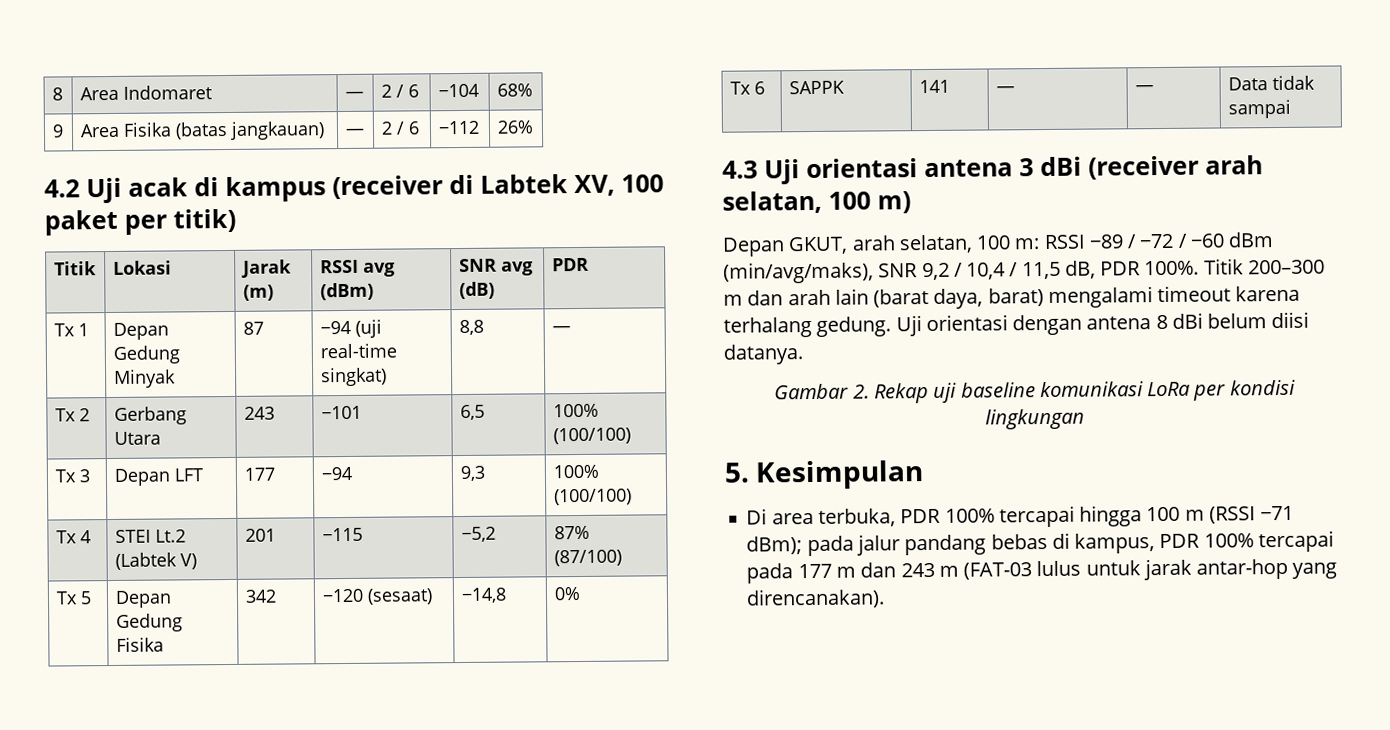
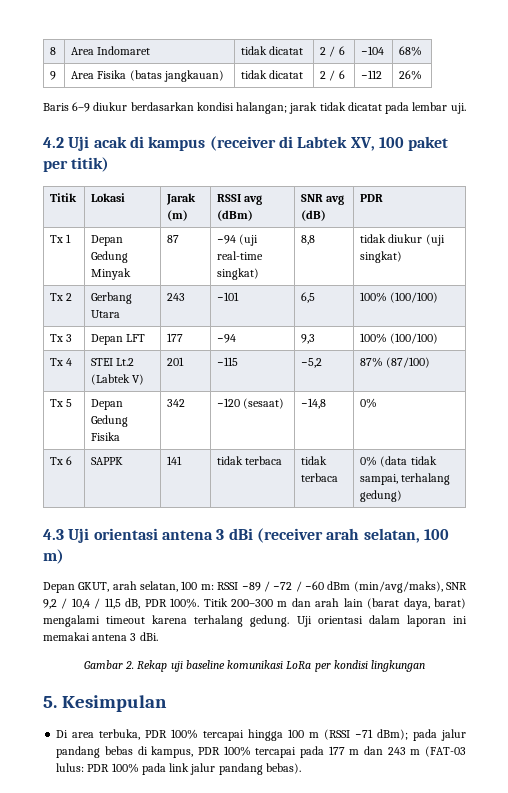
[344,91,364,98] — -> [241,46,304,55] tidak dicatat
[344,128,365,135] — -> [241,70,304,79] tidak dicatat
(534, 127) none -> [43,102,466,114] // Baris 6–9 diukur berdasarkan kondisi halangan; jarak tidak dicatat pada lembar uji.
[551,326,571,333] — -> [360,234,445,246] [360,251,403,263] tidak diukur (uji singkat)
[995,86,1015,93] [1134,85,1154,92] [1227,75,1315,91] [1227,99,1291,119] — | — | Data tidak sampai -> [217,456,283,465] [301,456,328,465] [301,473,339,482] [360,456,437,467] [360,473,451,485] [360,490,403,502] tidak terbaca | tidak terbaca | 0% (data tidak sampai, terhalang gedung)
[1012,311,1310,336] [723,344,803,365] dengan antena 8 dBi belum diisi datanya. -> [368,615,467,627] [43,632,158,641] dalam laporan ini memakai antena 3 dBi.
[1036,558,1338,581] [746,588,886,609] lulus untuk jarak antar-hop yang direncanakan). -> [56,763,301,775] lulus: PDR 100% pada link jalur pandang bebas).

